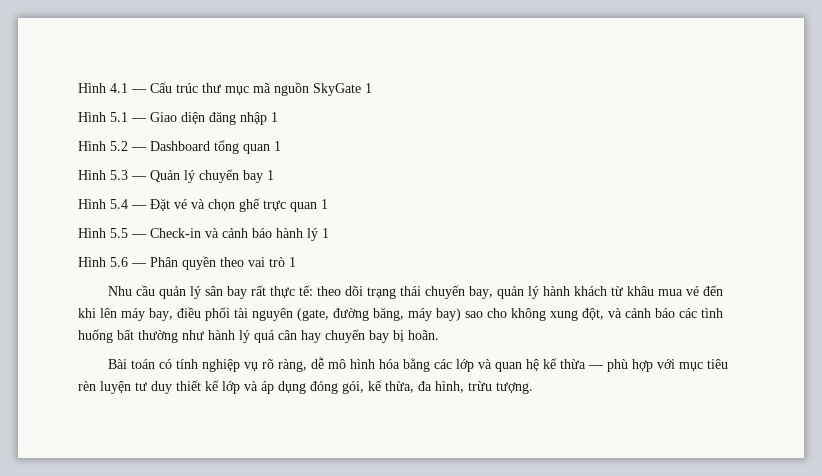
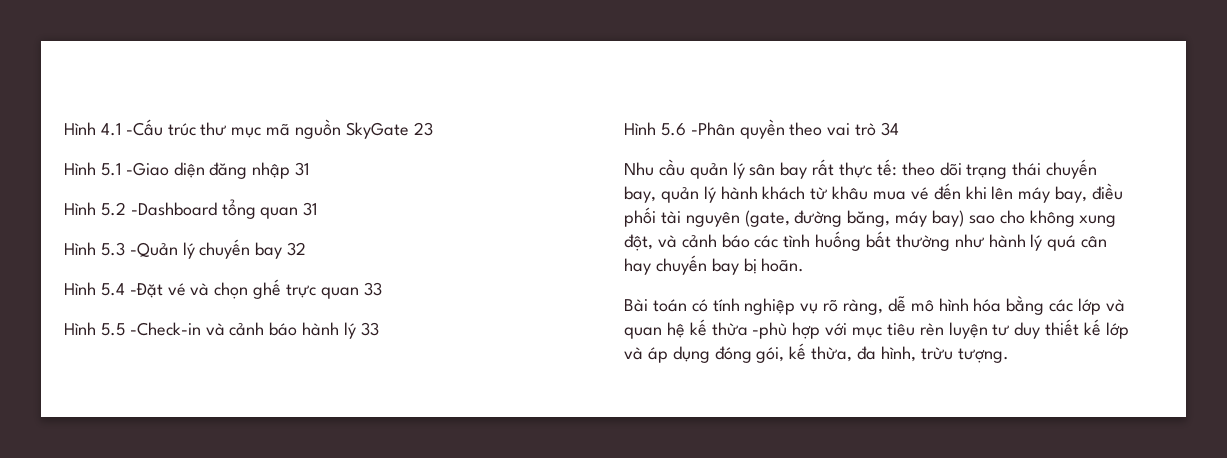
[131,82,172,93] — Cấu -> [125,119,163,136] -Cấu
[365,83,372,93] 1 -> [413,122,433,136] 23
[131,112,177,122] — Giao -> [125,162,169,176] -Giao
[271,112,278,122] 1 -> [295,162,310,176] 31
[131,141,210,151] — Dashboard -> [130,202,217,216] -Dashboard
[274,141,281,151] 1 -> [303,202,318,216] 31
[131,170,180,182] — Quản -> [129,242,178,257] -Quản
[267,170,274,180] 1 -> [287,242,307,256] 32
[131,198,170,211] — Đặt -> [129,283,163,298] -Đặt
[321,199,328,209] 1 -> [363,282,382,296] 33
[131,228,201,238] — Check-in -> [129,322,201,336] -Check-in
[322,228,329,238] 1 -> [360,322,379,336] 33
[131,257,178,267] — Phân -> [690,122,735,136] -Phân
[289,257,296,267] 1 -> [881,122,900,136] 34
[587,359,628,372] — phù -> [752,322,788,339] -phù

